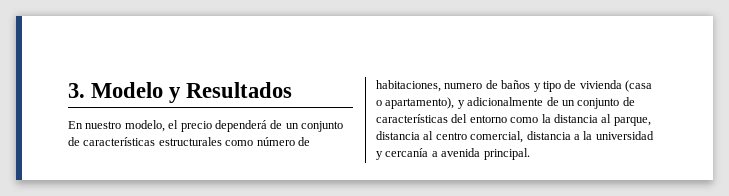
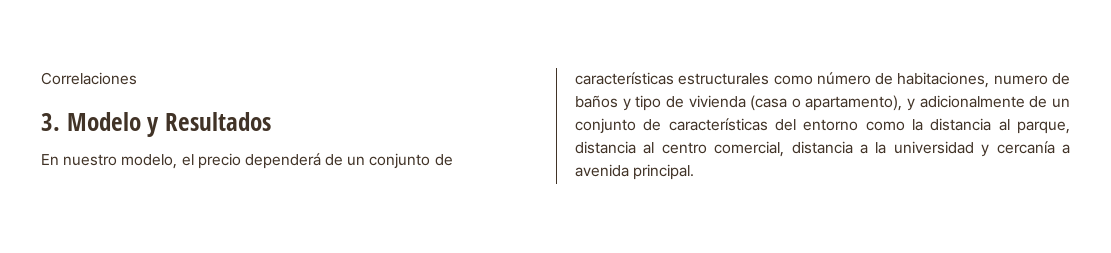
(68, 90) none -> [41,72,137,85] Correlaciones //

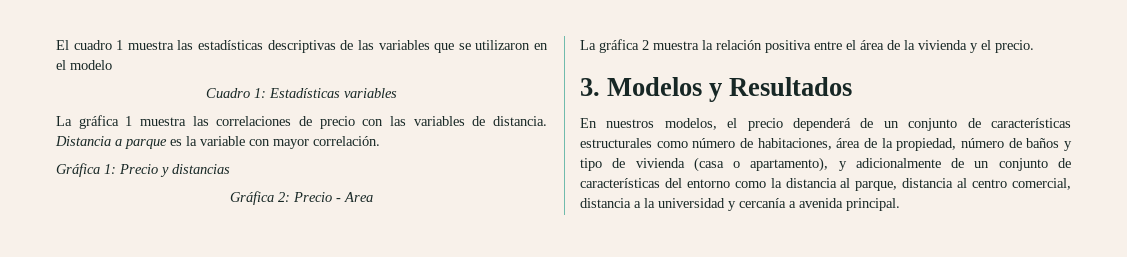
[41,72,137,85] Correlaciones -> [56,40,549,53] [56,60,112,70] [206,88,397,98] [56,115,547,129] [55,136,380,149] [56,163,230,177] [230,191,373,205] [580,39,1034,53] El cuadro 1 muestra las estadísticas descriptivas de las variables que se utilizaron en el modelo // Cuadro 1: Estadísticas variables // La gráfica 1 muestra las correlaciones de precio con las variables de distancia. Distancia a parque es la variable con mayor correlación. // Gráfica 1: Precio y distancias // Gráfica 2: Precio - Area // La gráfica 2 muestra la relación positiva entre el área de la vivienda y el precio.
[66,112,141,131] Modelo -> [607,77,703,96] Modelos
[63,154,178,169] nuestro modelo, -> [606,118,717,130] nuestros modelos,
[993,75,1048,85] numero -> [836,138,1004,151] área de la propiedad, número

